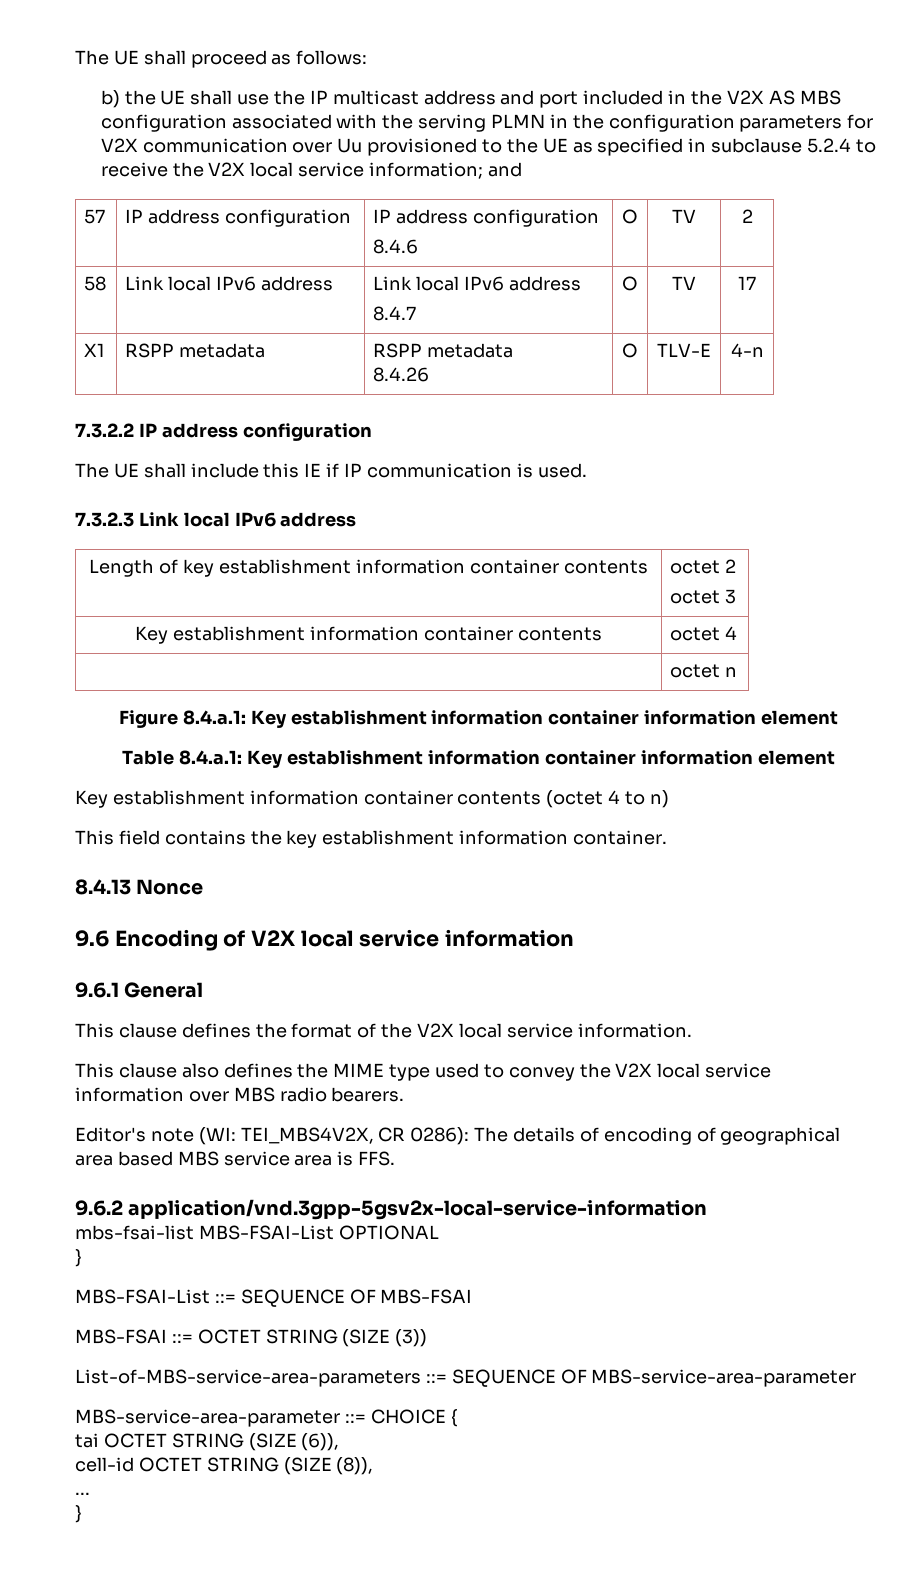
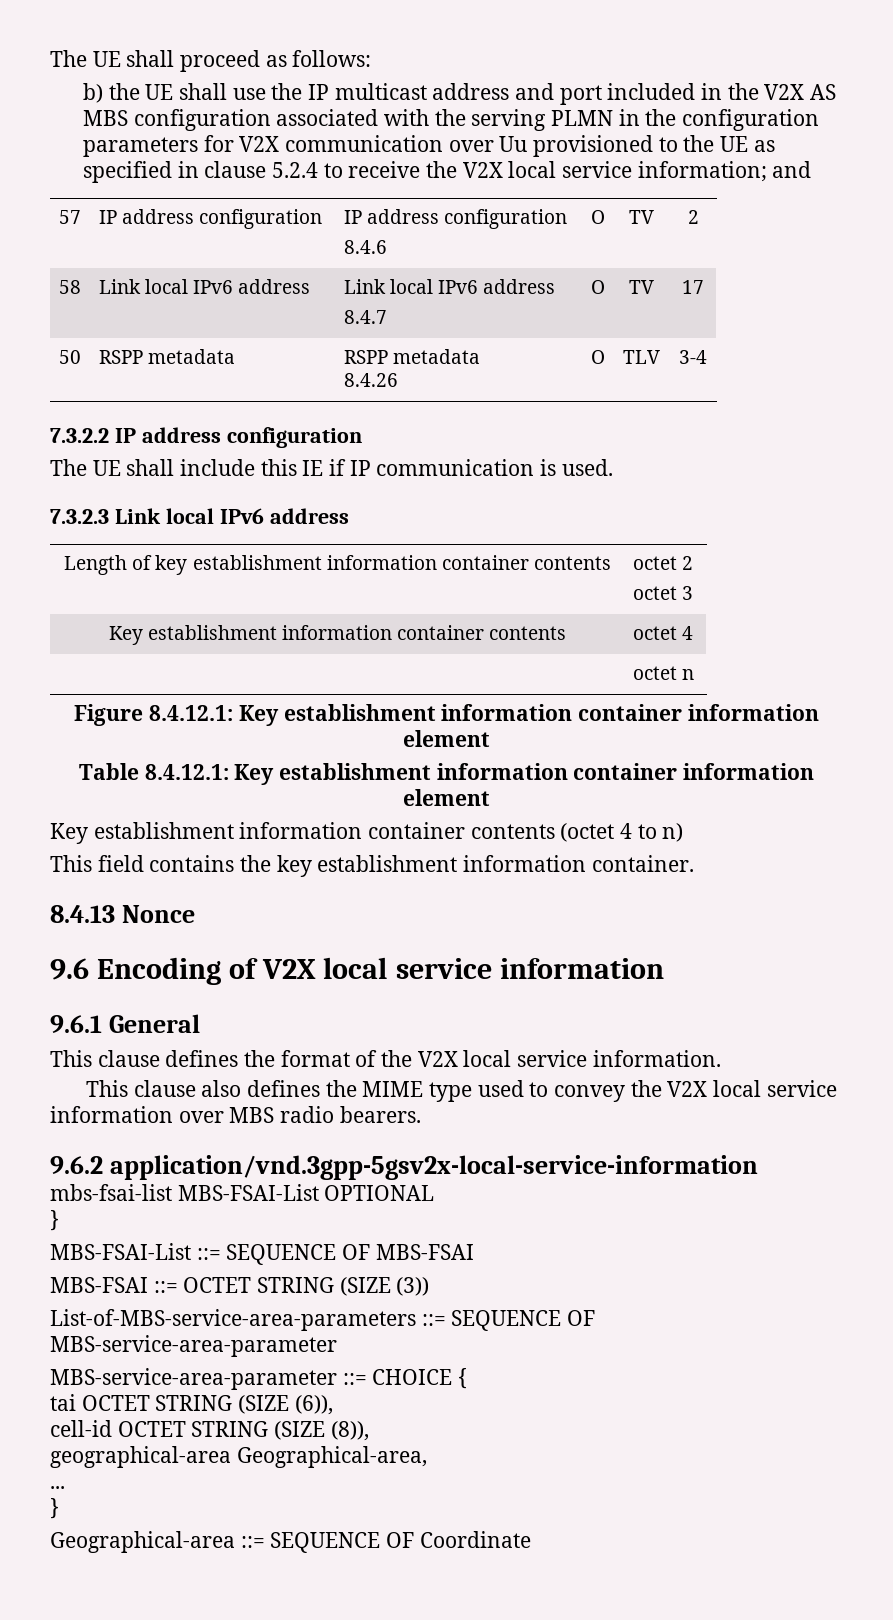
[711,138,803,153] subclause -> [204,161,267,178] clause
[84,343,106,357] X1 -> [58,350,81,364] 50
[657,343,711,357] [730,343,764,357] TLV-E | 4-n -> [623,350,660,364] [679,350,707,364] TLV | 3-4
[182,710,246,725] 8.4.a.1: -> [149,705,234,721] 8.4.12.1:
[179,750,243,765] 8.4.a.1: -> [144,764,229,780] 8.4.12.1:
[75,1127,841,1145] [75,1151,396,1166] // Editor's note (WI: TEI_MBS4V2X, CR 0286): The details of encoding of geographical area based MBS service area is FFS. -> (421, 1114) none
(374, 1466) none -> [50,1446,427,1468] // geographical-area Geographical-area,
(82, 1514) none -> [50,1531,531,1553] // Geographical-area ::= SEQUENCE OF Coordinate

